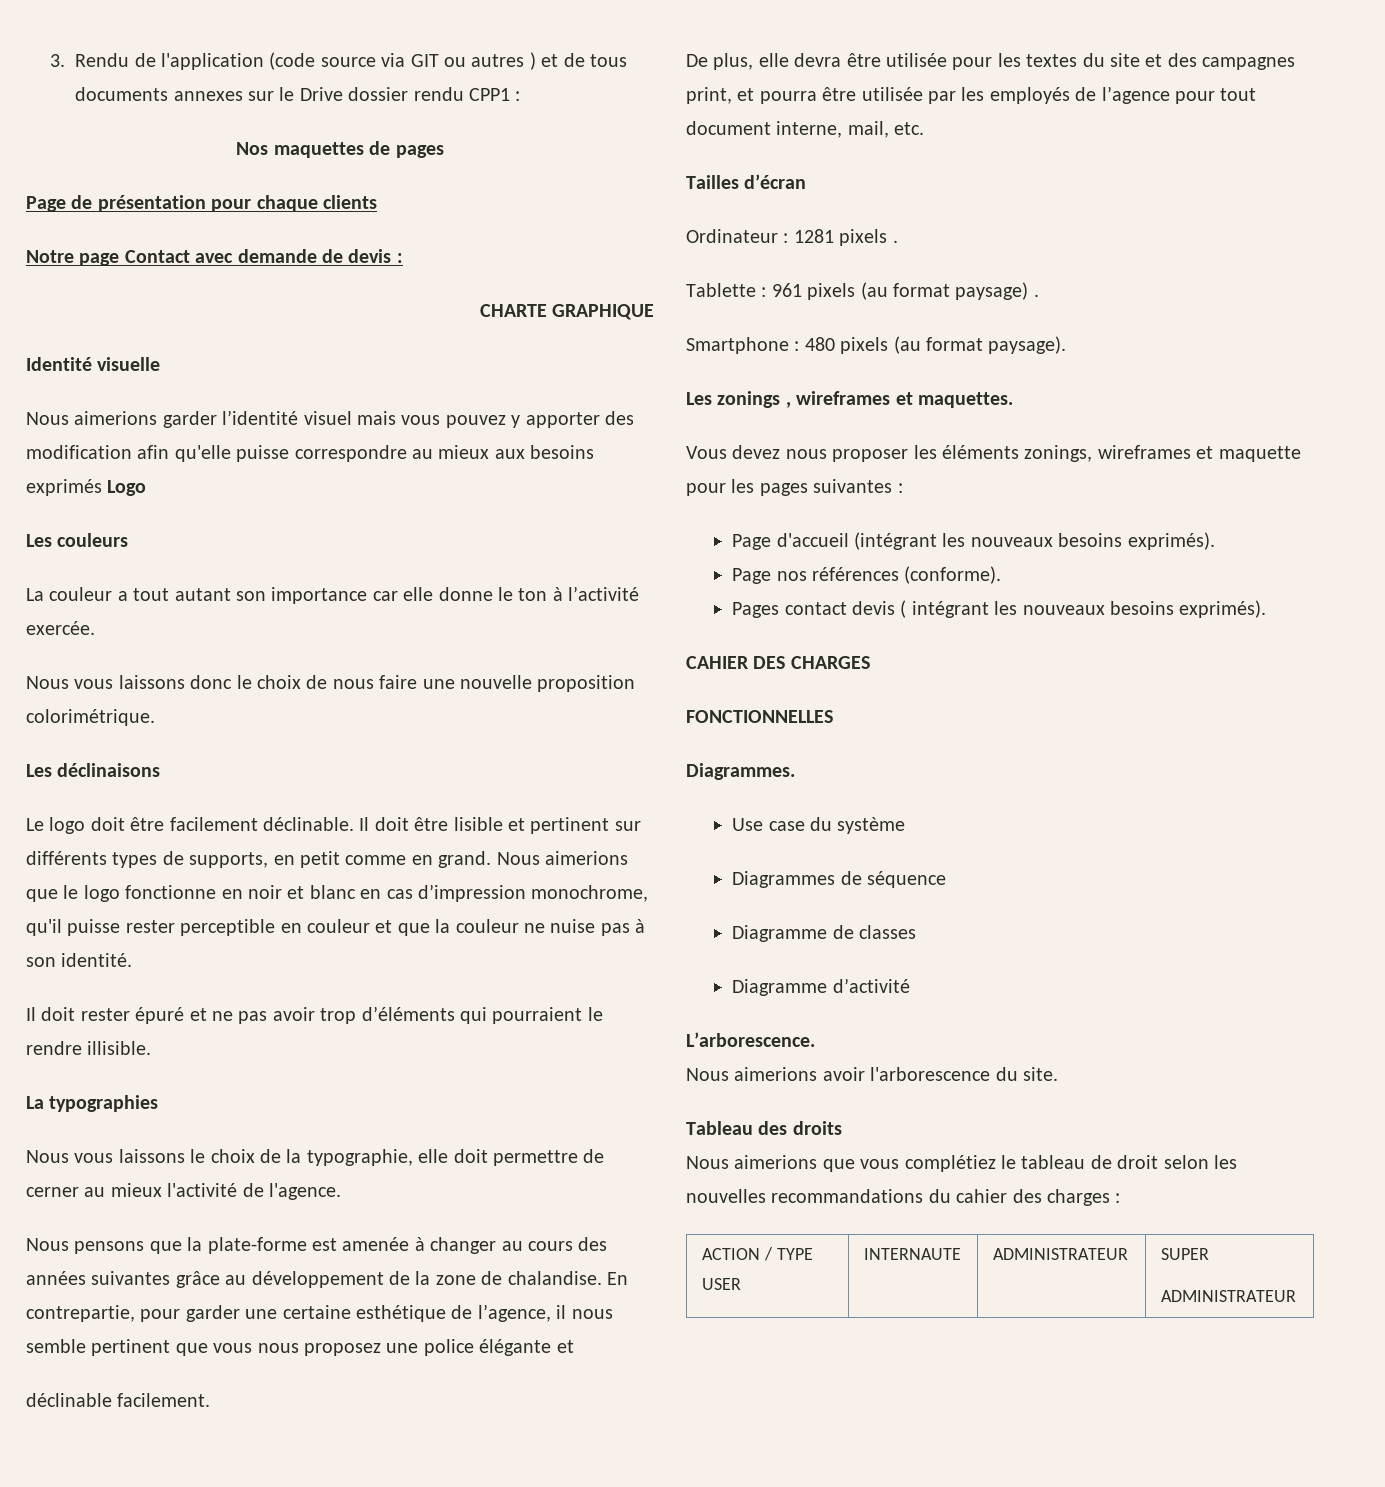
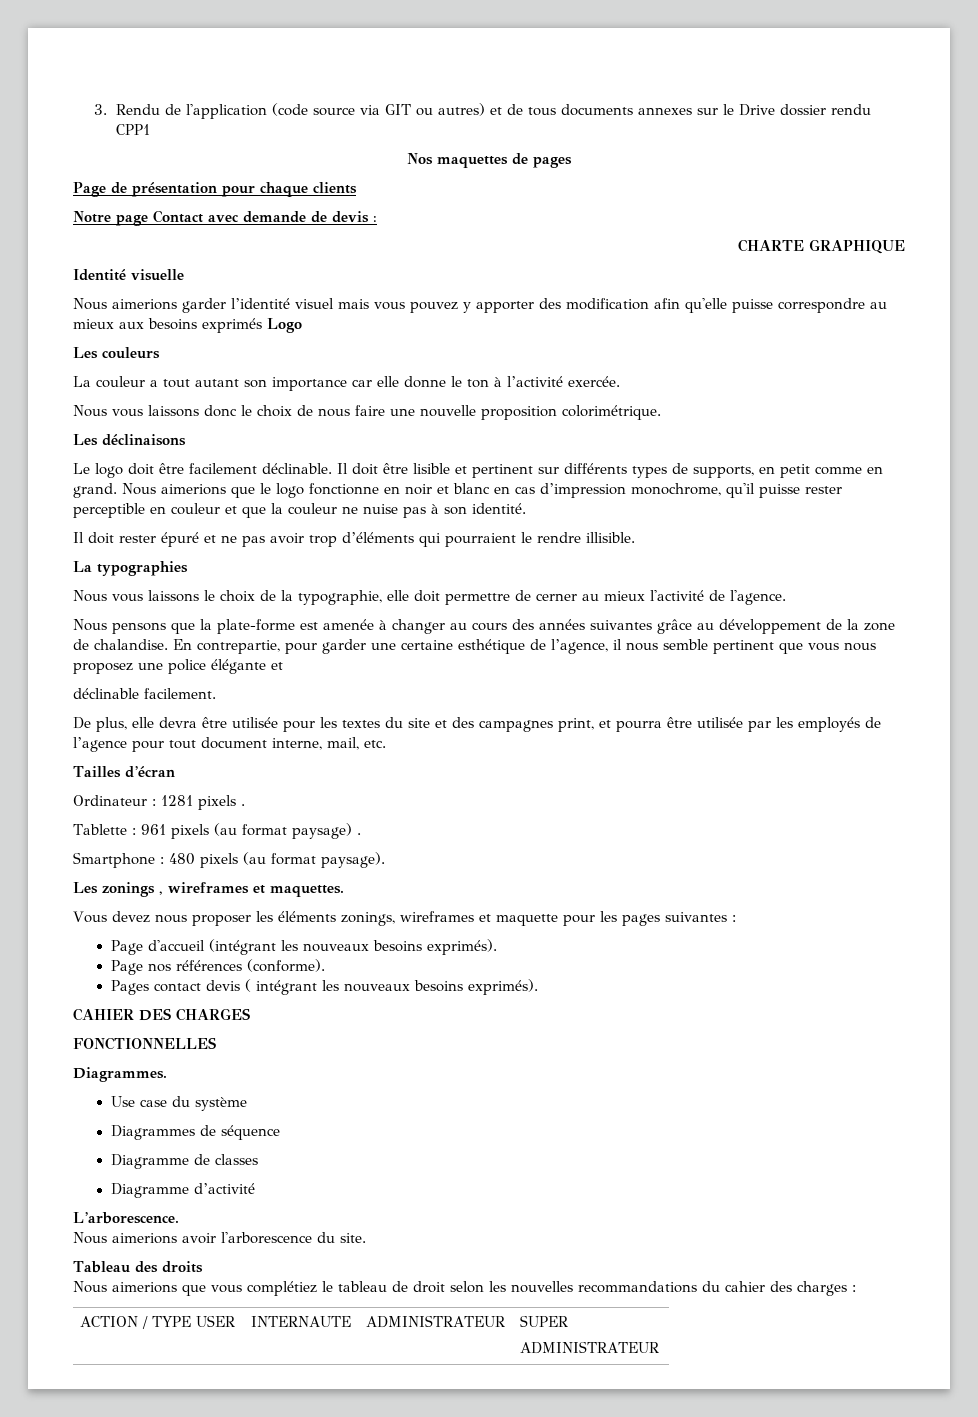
[471,52,536,70] autres ) -> [437,103,485,116] autres)
[515,91,521,101] : -> (150, 129) none

